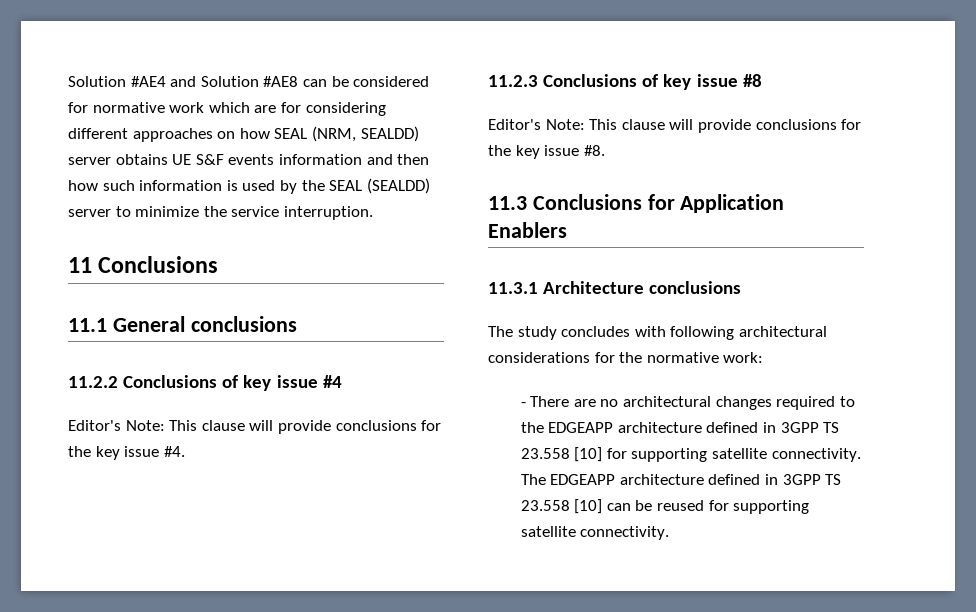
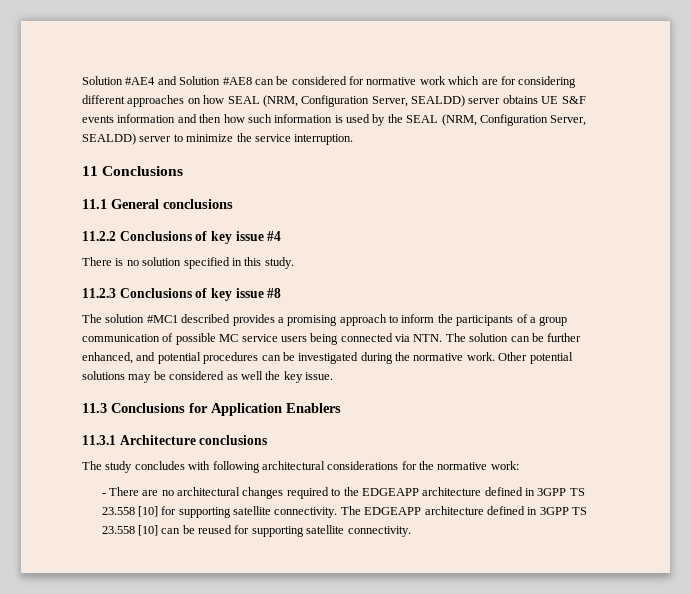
(356, 134) none -> [301,95,408,107] Configuration Server,
[366,178,430,194] (SEALDD) -> [441,114,587,126] [82,133,136,145] (NRM, Configuration Server, SEALDD)
[68,420,442,434] [68,446,185,460] Editor's Note: This clause will provide conclusions for the key issue #4. -> [82,257,294,269] There is no solution specified in this study.
[488,119,862,133] [488,145,605,159] Editor's Note: This clause will provide conclusions for the key issue #8. -> [82,314,568,326] [82,333,582,345] [82,352,573,364] [82,371,333,383] The solution #MC1 described provides a promising approach to inform the participants of a group communication of possible MC service users being connected via NTN. The solution can be further enhanced, and potential procedures can be investigated during the normative work. Other potential solutions may be considered as well the key issue.

